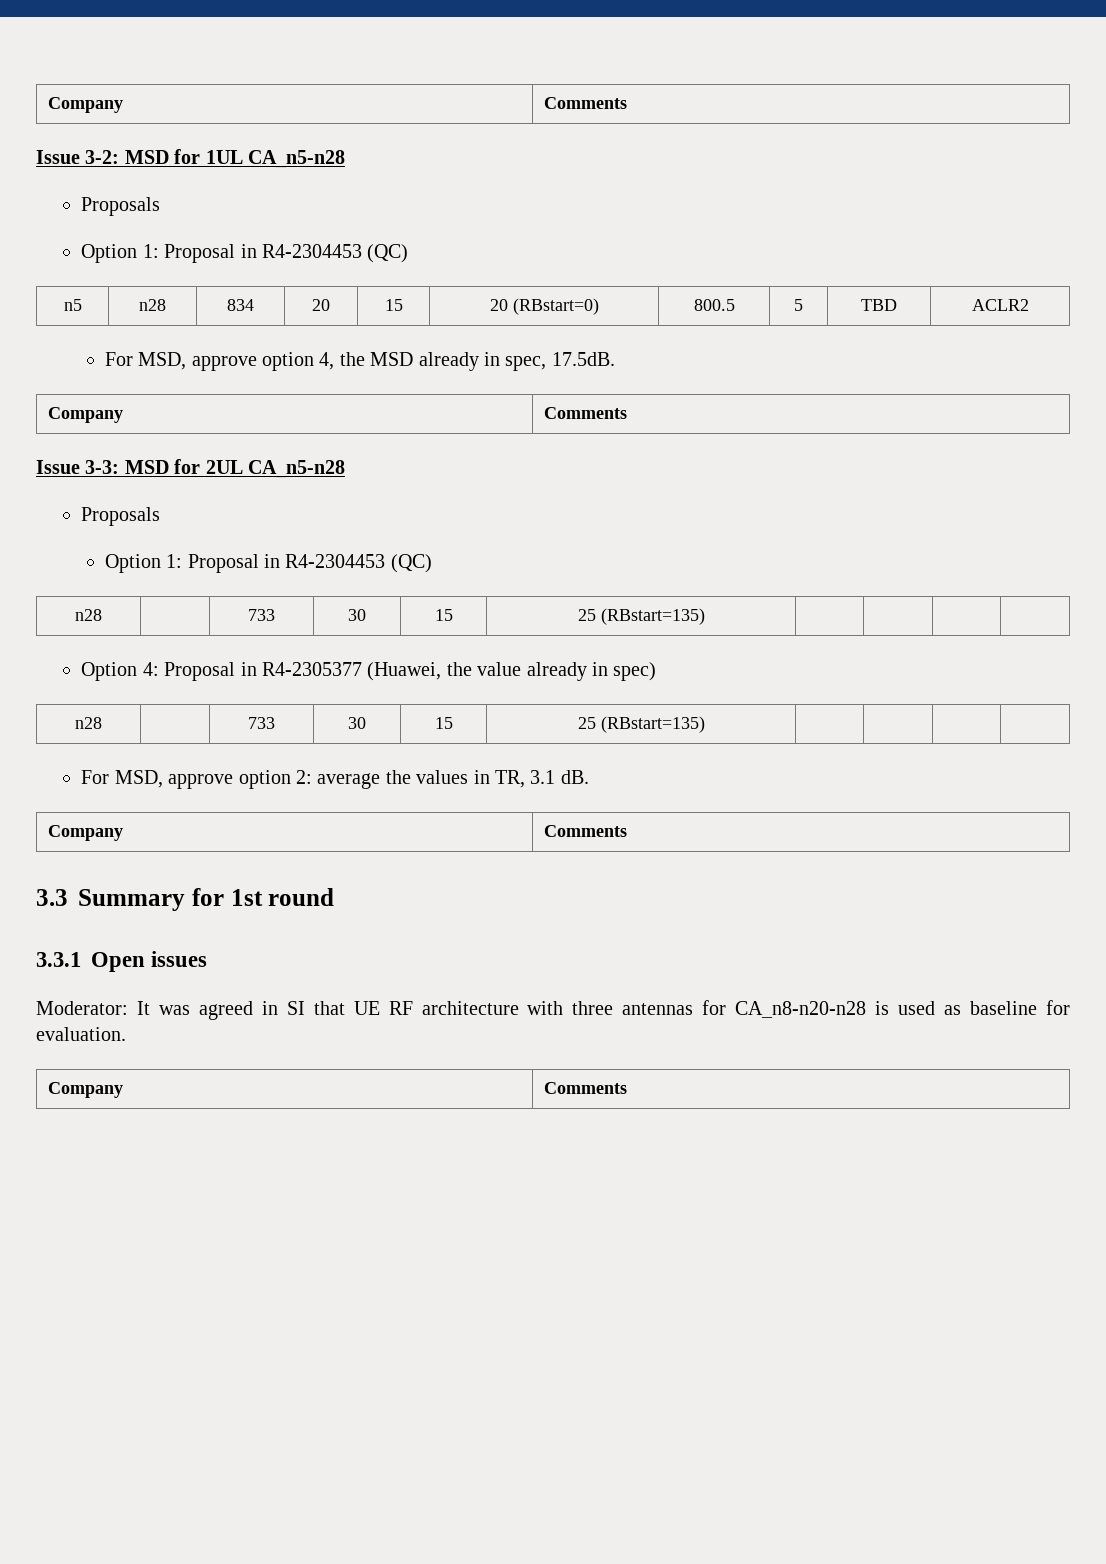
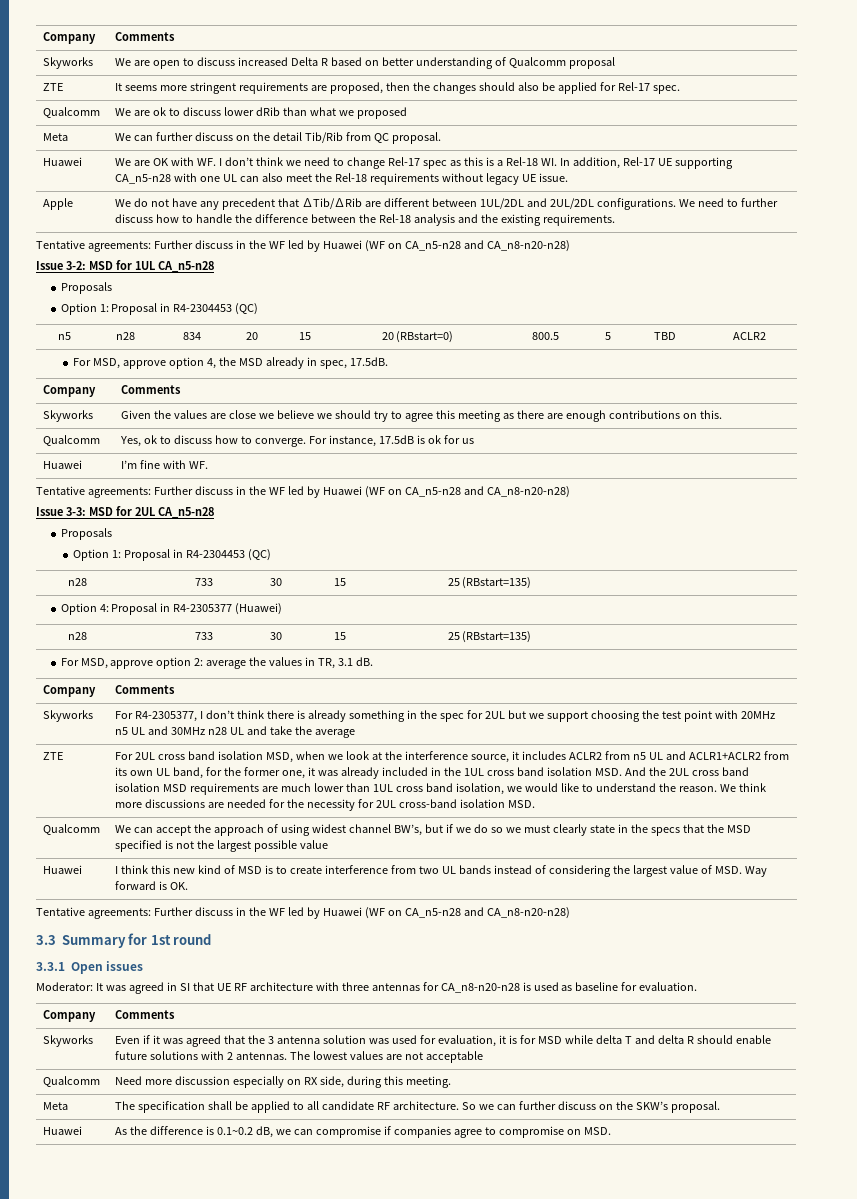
[48,97,124,113] [544,97,628,109] Company | Comments -> [43,32,97,44] [115,32,176,41] [43,57,94,69] [115,57,615,69] [43,83,64,91] [115,82,680,94] [43,107,101,118] [115,107,408,119] [43,133,69,141] [115,132,442,144] [43,157,83,166] [115,157,733,169] [115,173,569,185] [43,198,74,210] [115,198,778,210] [115,214,616,226] [36,240,570,252] Company | Comments // Skyworks | We are open to discuss increased Delta R based on better understanding of Qualcomm proposal // ZTE | It seems more stringent requirements are proposed, then the changes should also be applied for Rel-17 spec. // Qualcomm | We are ok to discuss lower dRib than what we proposed // Meta | We can further discuss on the detail Tib/Rib from QC proposal. // Huawei | We are OK with WF. I don’t think we need to change Rel-17 spec as this is a Rel-18 WI. In addition, Rel-17 UE supporting CA_n5-n28 with one UL can also meet the Rel-18 requirements without legacy UE issue. // Apple | We do not have any precedent that ∆Tib/∆Rib are different between 1UL/2DL and 2UL/2DL configurations. We need to further discuss how to handle the difference between the Rel-18 analysis and the existing requirements. // Tentative agreements: Further discuss in the WF led by Huawei (WF on CA_n5-n28 and CA_n8-n20-n28)
(628, 413) none -> [43,410,94,422] [121,410,722,422] [43,435,101,446] [120,435,475,447] [43,460,83,469] [121,460,209,469] [36,486,570,498] // Skyworks | Given the values are close we believe we should try to agree this meeting as there are enough contributions on this. // Qualcomm | Yes, ok to discuss how to converge. For instance, 17.5dB is ok for us // Huawei | I’m fine with WF. // Tentative agreements: Further discuss in the WF led by Huawei (WF on CA_n5-n28 and CA_n8-n20-n28)
[367,662,657,681] (Huawei, the value already in spec) -> [235,603,283,615] (Huawei)
(628, 831) none -> [43,710,94,722] [115,710,775,722] [115,726,356,738] [43,752,64,760] [115,751,789,763] [115,767,749,779] [115,783,766,795] [115,799,536,811] [43,824,101,835] [115,824,751,836] [115,840,329,852] [43,865,83,874] [115,865,767,877] [115,881,189,890] [36,907,570,919] // Skyworks | For R4-2305377, I don’t think there is already something in the spec for 2UL but we support choosing the test point with 20MHz n5 UL and 30MHz n28 UL and take the average // ZTE | For 2UL cross band isolation MSD, when we look at the interference source, it includes ACLR2 from n5 UL and ACLR1+ACLR2 from its own UL band, for the former one, it was already included in the 1UL cross band isolation MSD. And the 2UL cross band isolation MSD requirements are much lower than 1UL cross band isolation, we would like to understand the reason. We think more discussions are needed for the necessity for 2UL cross-band isolation MSD. // Qualcomm | We can accept the approach of using widest channel BW’s, but if we do so we must clearly state in the specs that the MSD specified is not the largest possible value // Huawei | I think this new kind of MSD is to create interference from two UL bands instead of considering the largest value of MSD. Way forward is OK. // Tentative agreements: Further discuss in the WF led by Huawei (WF on CA_n5-n28 and CA_n8-n20-n28)
(628, 1088) none -> [43,1035,94,1047] [115,1035,771,1047] [115,1051,484,1063] [43,1076,101,1087] [115,1076,452,1088] [43,1102,69,1110] [115,1101,720,1113] [43,1126,83,1135] [115,1126,611,1138] // Skyworks | Even if it was agreed that the 3 antenna solution was used for evaluation, it is for MSD while delta T and delta R should enable future solutions with 2 antennas. The lowest values are not acceptable // Qualcomm | Need more discussion especially on RX side, during this meeting. // Meta | The specification shall be applied to all candidate RF architecture. So we can further discuss on the SKW’s proposal. // Huawei | As the difference is 0.1~0.2 dB, we can compromise if companies agree to compromise on MSD.

